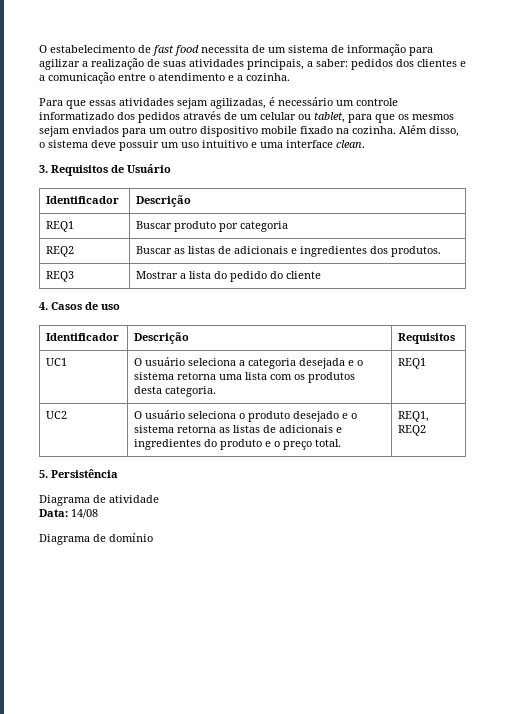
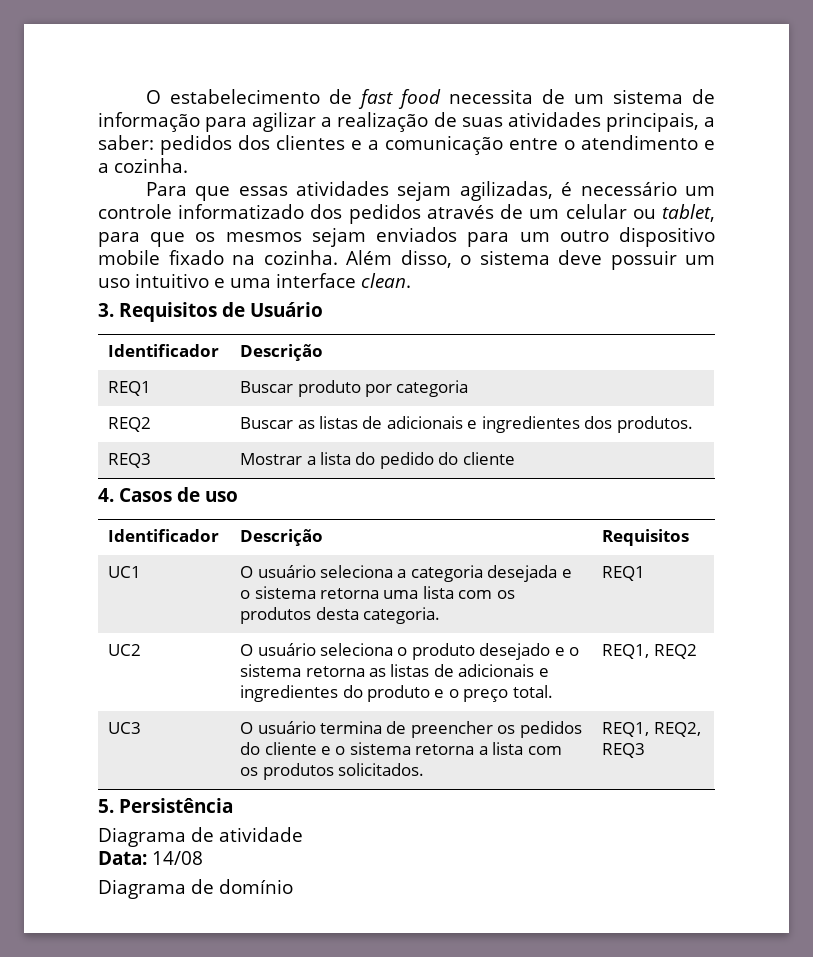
(427, 430) none -> [108,722,142,734] [240,721,582,738] [240,742,562,755] [240,763,425,780] [602,722,701,737] [602,743,646,758] // UC3 | O usuário termina de preencher os pedidos do cliente e o sistema retorna a lista com os produtos solicitados. | REQ1, REQ2, REQ3

